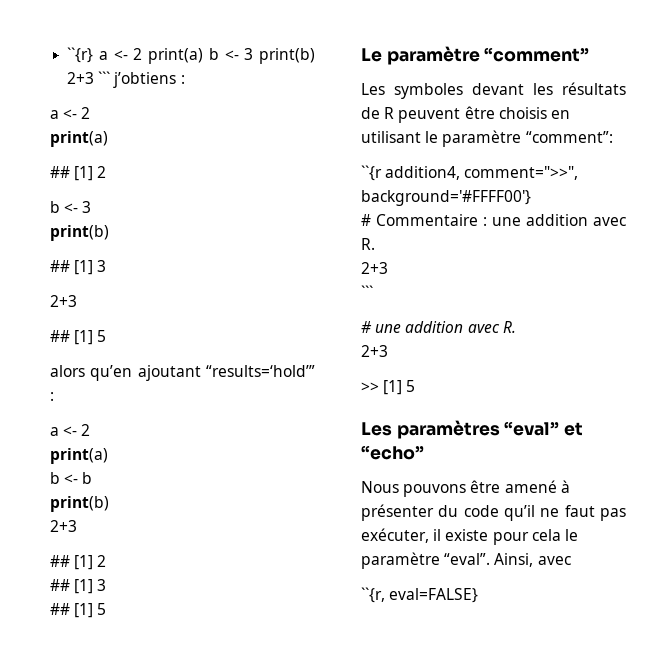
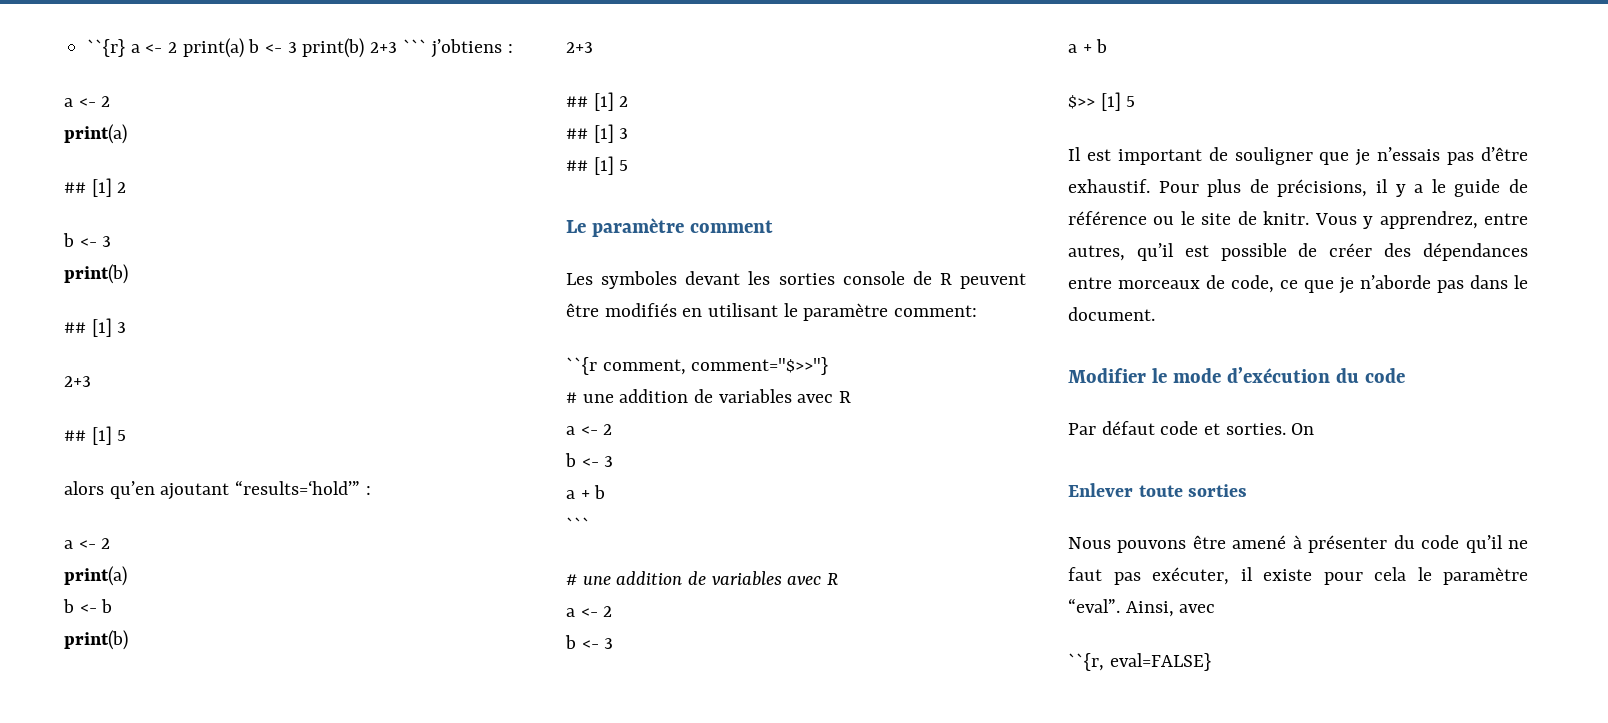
[484,48,590,62] “comment” -> [689,220,773,233] comment
[562,82,626,95] résultats -> [778,271,905,285] sorties console
[498,107,547,119] choisis -> [604,303,677,317] modifiés
[525,131,613,143] “comment”: -> [894,305,978,317] comment:
[385,166,579,180] [361,190,531,206] [361,214,626,226] [361,238,375,250] [361,262,388,274] [361,285,373,298] [361,321,516,333] [361,345,388,357] [361,380,416,395] [361,420,584,439] [361,446,424,460] addition4, comment=">>", background='#FFFF00'} // # Commentaire : une addition avec R. // 2+3 // ``` // # une addition avec R. // 2+3 // >> [1] 5 // Les paramètres “eval” et “echo” -> [602,357,829,375] [566,389,852,403] [566,424,613,435] [565,453,614,467] [566,485,606,499] [566,517,590,531] [566,571,839,586] [566,606,613,617] [565,635,614,649] [1068,39,1108,53] [1068,92,1136,111] [1068,147,1528,166] [1068,179,1528,197] [1068,211,1528,229] [1068,243,1528,261] [1068,275,1528,294] [1068,307,1155,321] [1068,367,1405,383] [1068,421,1315,435] [1068,483,1248,497] comment, comment="$>>"} // # une addition de variables avec R // a <- 2 // b <- 3 // a + b // ``` // # une addition de variables avec R // a <- 2 // b <- 3 // a + b // $>> [1] 5 // Il est important de souligner que je n’essais pas d’être exhaustif. Pour plus de précisions, il y a le guide de référence ou le site de knitr. Vous y apprendrez, entre autres, qu’il est possible de créer des dépendances entre morceaux de code, ce que je n’aborde pas dans le document. // Modifier le mode d’exécution du code // Par défaut code et sorties. On // Enlever toute sorties

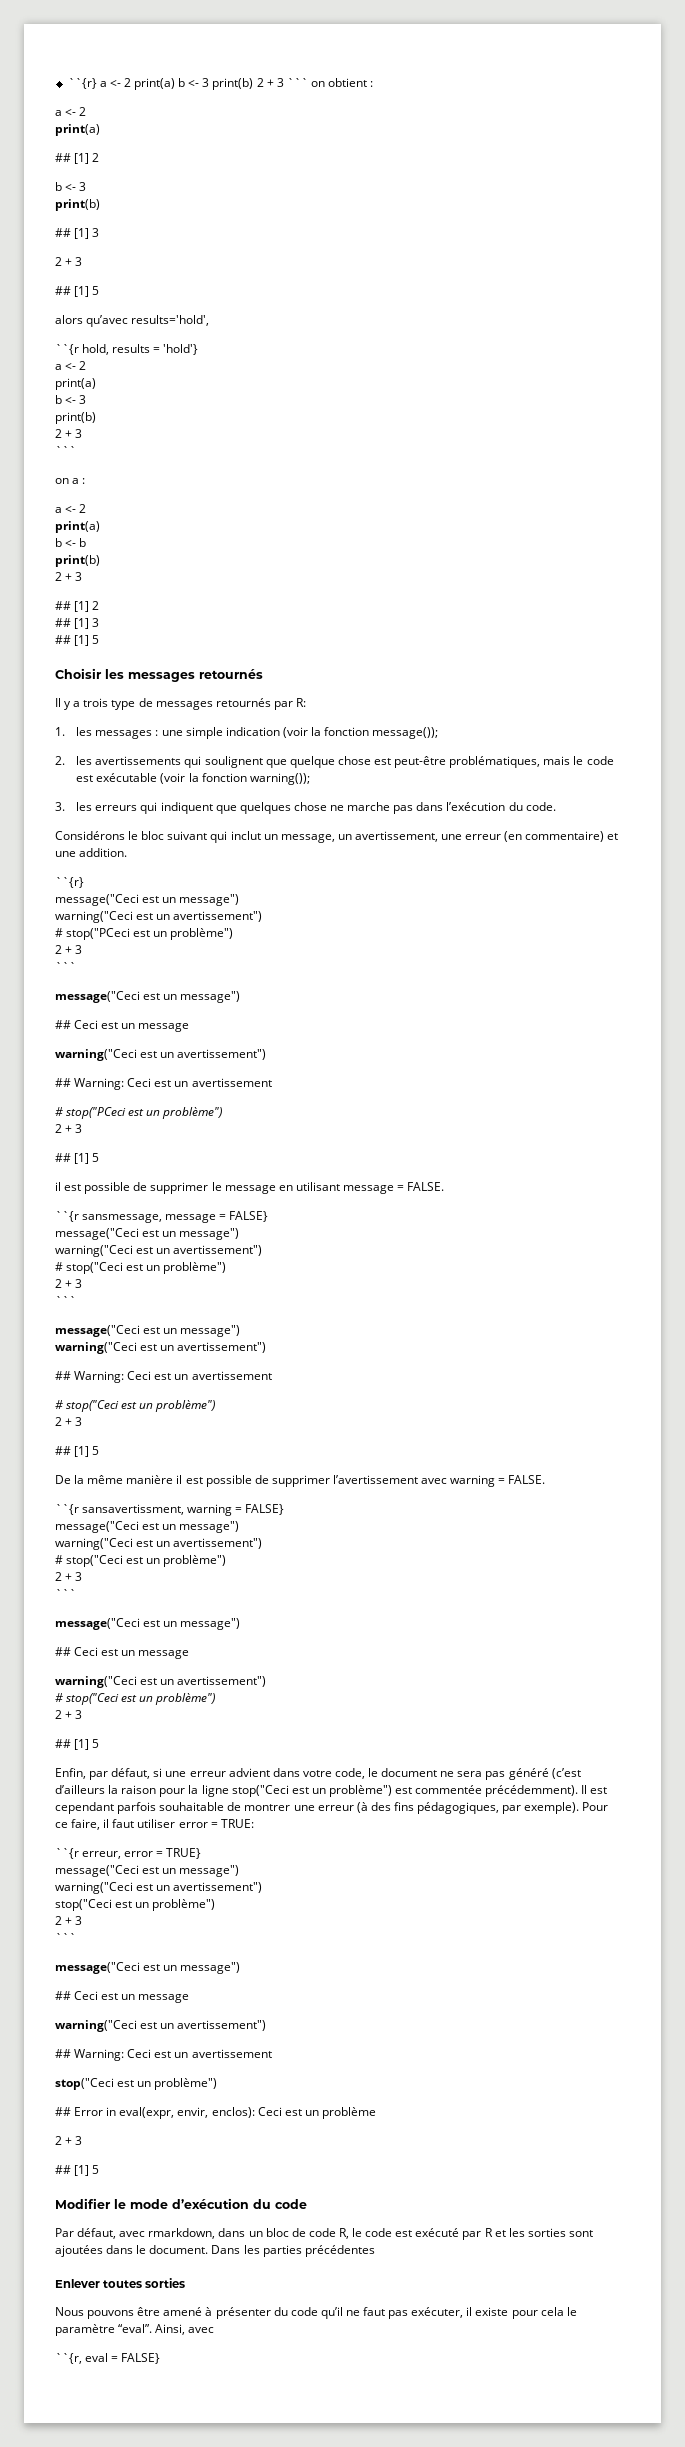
[370,39,503,58] 2+3 ``` j’obtiens -> [256,78,368,87] 2 + 3 ``` on obtient
[64,376,91,387] 2+3 -> [55,257,83,266] 2 + 3
[109,480,361,500] qu’en ajoutant “results=‘hold’” -> [86,315,210,327] [55,344,199,355] [55,361,87,370] [55,378,96,390] [55,395,87,404] [55,412,96,424] [55,429,83,438] [55,446,76,455] [55,478,80,484] qu’avec results='hold', // ``{r hold, results = 'hold'} // a <- 2 // print(a) // b <- 3 // print(b) // 2 + 3 // ``` // on a
[566,42,593,53] 2+3 -> [55,572,83,581] 2 + 3
[566,218,773,237] [566,271,1026,289] [566,303,978,321] [566,357,829,375] [566,389,852,403] [566,424,613,435] [565,453,614,467] [566,485,606,499] [566,517,590,531] [566,571,839,586] [566,606,613,617] [565,635,614,649] [1068,39,1108,53] [1068,92,1136,111] [1068,147,1528,166] [1068,179,1528,197] [1068,211,1528,229] [1068,243,1528,261] [1068,275,1528,294] [1068,307,1155,321] Le paramètre comment // Les symboles devant les sorties console de R peuvent être modifiés en utilisant le paramètre comment: // ``{r comment, comment="$>>"} // # une addition de variables avec R // a <- 2 // b <- 3 // a + b // ``` // # une addition de variables avec R // a <- 2 // b <- 3 // a + b // $>> [1] 5 // Il est important de souligner que je n’essais pas d’être exhaustif. Pour plus de précisions, il y a le guide de référence ou le site de knitr. Vous y apprendrez, entre autres, qu’il est possible de créer des dépendances entre morceaux de code, ce que je n’aborde pas dans le document. -> [55,668,263,682] [55,698,306,710] [55,727,439,739] [55,756,614,768] [76,773,310,785] [55,802,556,814] [55,831,619,843] [55,848,128,857] [55,877,84,888] [55,894,240,906] [55,911,263,923] [55,928,234,940] [55,945,83,954] [55,962,76,971] [55,991,241,1003] [55,1020,190,1032] [55,1049,267,1061] [55,1078,272,1090] [55,1107,223,1119] [55,1124,83,1133] [55,1153,100,1164] [55,1182,445,1194] [55,1211,269,1223] [55,1228,240,1240] [55,1245,263,1257] [55,1262,227,1274] [55,1279,83,1288] [55,1296,76,1305] [55,1325,241,1337] [55,1342,267,1354] [55,1371,272,1383] [55,1400,216,1412] [55,1417,83,1426] [55,1446,100,1457] [55,1475,546,1487] [55,1504,285,1516] [55,1521,240,1533] [55,1538,263,1550] [55,1555,227,1567] [55,1572,83,1581] [55,1589,76,1598] [55,1618,241,1630] [55,1647,190,1659] [55,1676,267,1688] [55,1693,216,1705] [55,1710,83,1719] [55,1739,100,1750] [55,1768,581,1780] [55,1785,608,1797] [55,1802,609,1814] [55,1819,254,1830] [55,1848,202,1859] [55,1865,240,1877] [55,1882,263,1894] [55,1899,216,1911] [55,1916,83,1925] [55,1933,76,1942] [55,1962,241,1974] [55,1991,190,2003] [55,2020,267,2032] [55,2049,272,2061] [55,2078,218,2090] [55,2107,376,2119] [55,2136,83,2145] [55,2165,100,2176] Choisir les messages retournés // Il y a trois type de messages retournés par R: // 1. les messages : une simple indication (voir la fonction message()); // 2. les avertissements qui soulignent que quelque chose est peut-être problématiques, mais le code est exécutable (voir la fonction warning()); // 3. les erreurs qui indiquent que quelques chose ne marche pas dans l’exécution du code. // Considérons le bloc suivant qui inclut un message, un avertissement, une erreur (en commentaire) et une addition. // ``{r} // message("Ceci est un message") // warning("Ceci est un avertissement") // # stop("PCeci est un problème") // 2 + 3 // ``` // message("Ceci est un message") // ## Ceci est un message // warning("Ceci est un avertissement") // ## Warning: Ceci est un avertissement // # stop("PCeci est un problème") // 2 + 3 // ## [1] 5 // il est possible de supprimer le message en utilisant message = FALSE. // ``{r sansmessage, message = FALSE} // message("Ceci est un message") // warning("Ceci est un avertissement") // # stop("Ceci est un problème") // 2 + 3 // ``` // message("Ceci est un message") // warning("Ceci est un avertissement") // ## Warning: Ceci est un avertissement // # stop("Ceci est un problème") // 2 + 3 // ## [1] 5 // De la même manière il est possible de supprimer l’avertissement avec warning = FALSE. // ``{r sansavertissment, warning = FALSE} // message("Ceci est un message") // warning("Ceci est un avertissement") // # stop("Ceci est un problème") // 2 + 3 // ``` // message("Ceci est un message") // ## Ceci est un message // warning("Ceci est un avertissement") // # stop("Ceci est un problème") // 2 + 3 // ## [1] 5 // Enfin, par défaut, si une erreur advient dans votre code, le document ne sera pas généré (c’est d’ailleurs la raison pour la ligne stop("Ceci est un problème") est commentée précédemment). Il est cependant parfois souhaitable de montrer une erreur (à des fins pédagogiques, par exemple). Pour ce faire, il faut utiliser error = TRUE: // ``{r erreur, error = TRUE} // message("Ceci est un message") // warning("Ceci est un avertissement") // stop("Ceci est un problème") // 2 + 3 // ``` // message("Ceci est un message") // ## Ceci est un message // warning("Ceci est un avertissement") // ## Warning: Ceci est un avertissement // stop("Ceci est un problème") // ## Error in eval(expr, envir, enclos): Ceci est un problème // 2 + 3 // ## [1] 5
[1101,421,1315,435] défaut code et sorties. On -> [77,2228,593,2240] [55,2245,375,2257] défaut, avec rmarkdown, dans un bloc de code R, le code est exécuté par R et les sorties sont ajoutées dans le document. Dans les parties précédentes
[1138,485,1183,497] toute -> [103,2280,143,2288] toutes
[1109,653,1211,671] eval=FALSE} -> [85,2353,161,2364] eval = FALSE}

